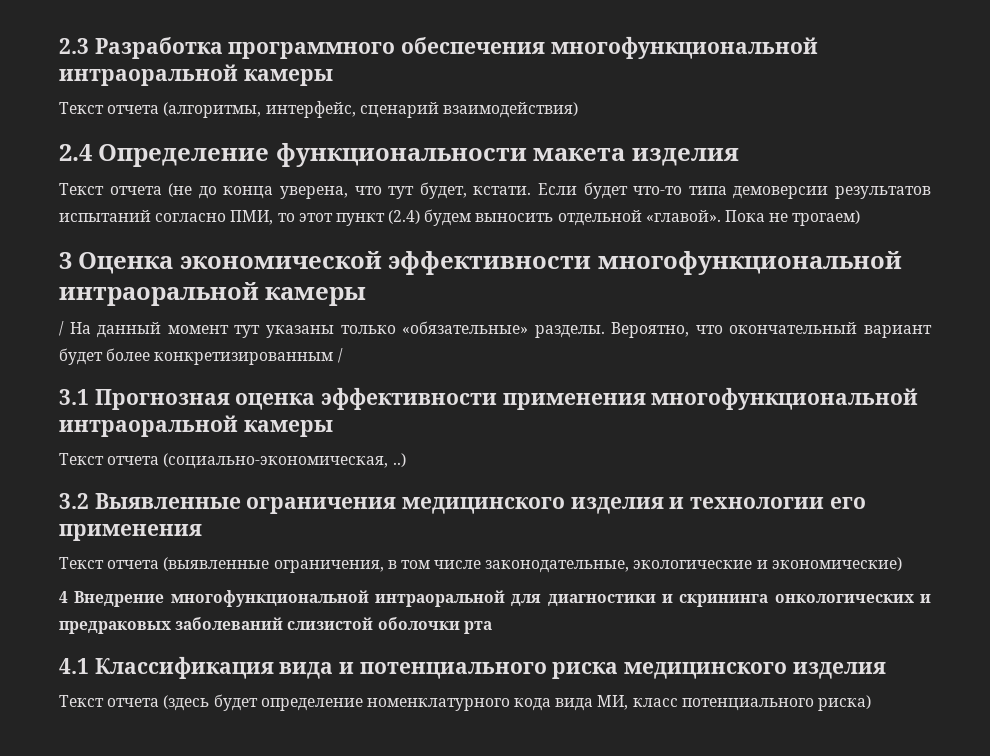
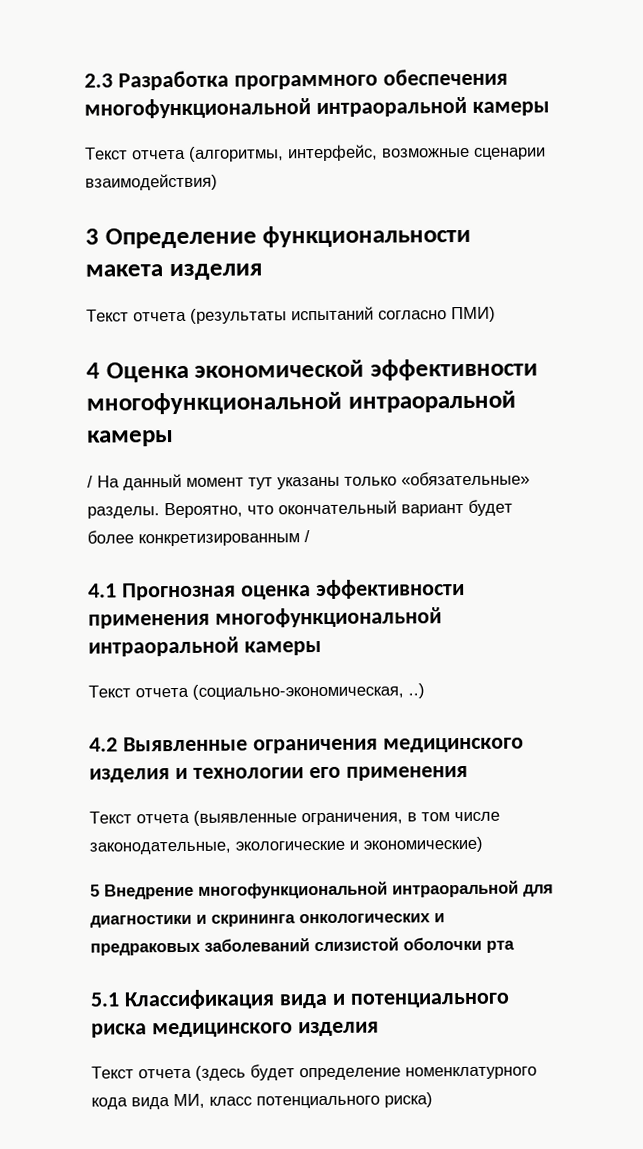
[359,102,439,118] сценарий -> [382,147,546,160] возможные сценарии
[59,144,92,161] 2.4 -> [85,228,99,245] 3
[168,182,932,199] [59,209,861,226] [59,252,72,269] (не до конца уверена, что тут будет, кстати. Если будет что-то типа демоверсии результатов испытаний согласно ПМИ, то этот пункт (2.4) будем выносить отдельной «главой». Пока не трогаем) // 3 -> [190,306,496,324] [86,362,100,379] (результаты испытаний согласно ПМИ) // 4
[59,389,89,405] 3.1 -> [88,583,117,598] 4.1
[59,493,89,509] 3.2 -> [89,737,118,752] 4.2
[59,591,68,603] 4 -> [90,884,100,897] 5
[59,658,89,674] 4.1 -> [90,992,120,1007] 5.1

